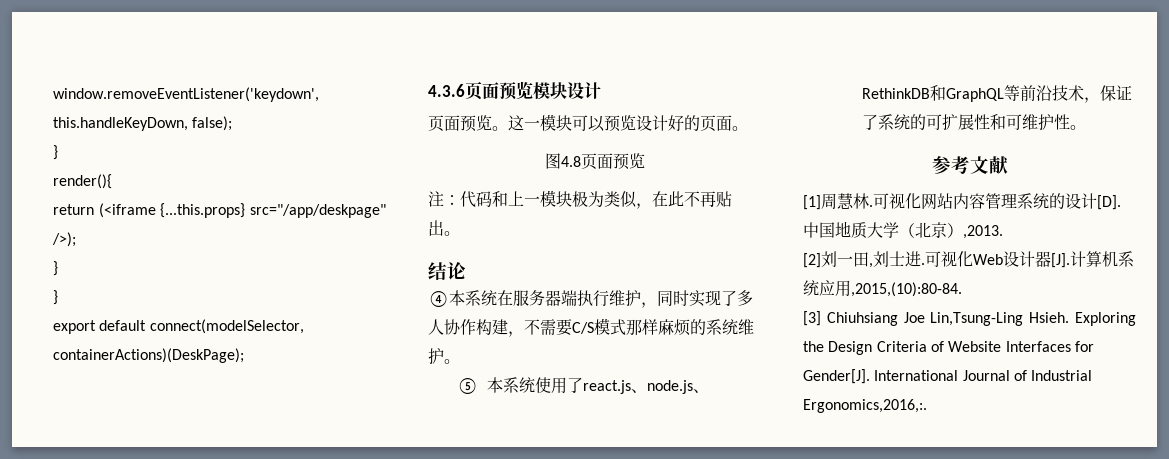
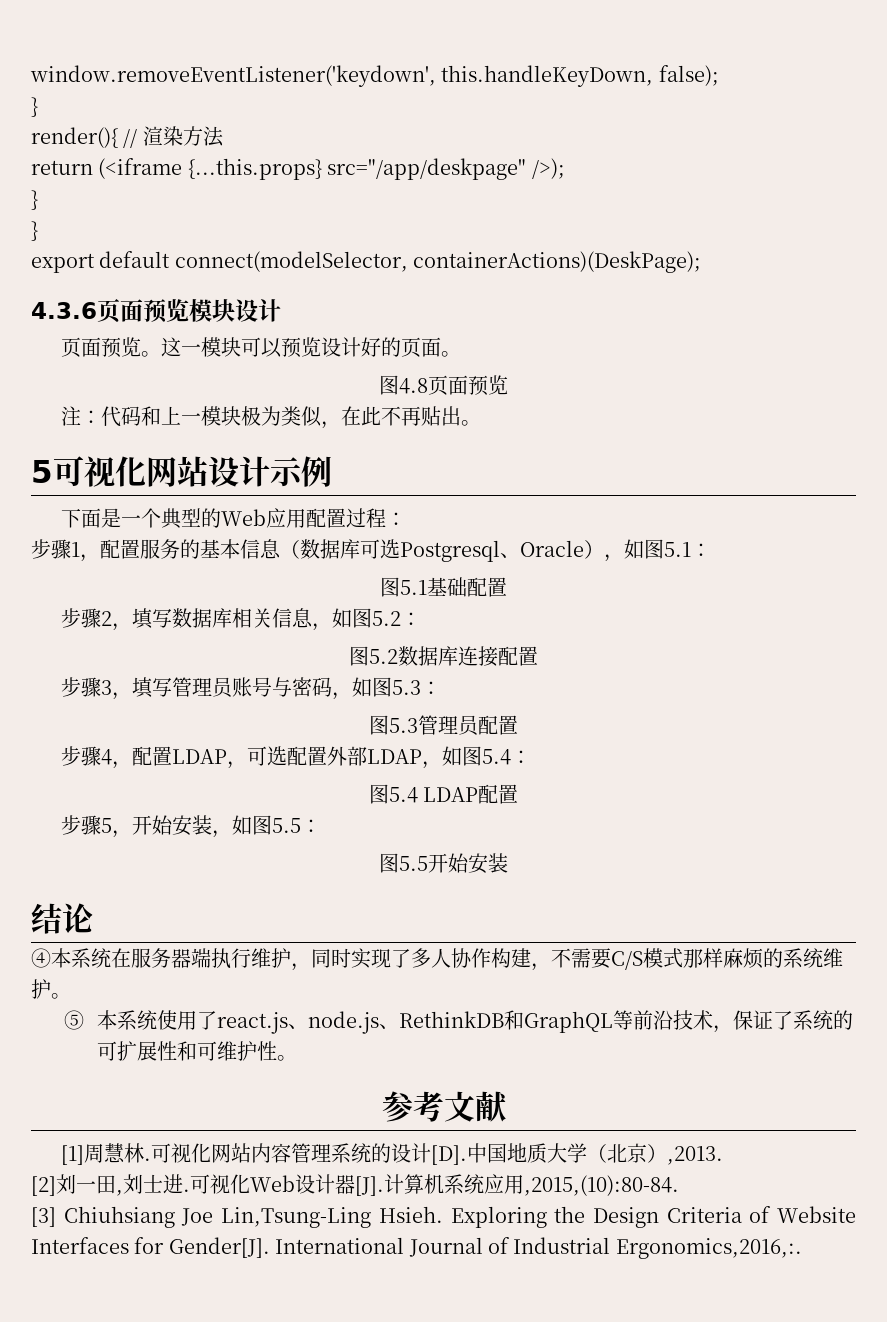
(112, 181) none -> [123,126,224,148] // 渲染方法
(460, 233) none -> [31,456,332,487] [61,508,407,529] [31,539,711,562] [380,577,507,597] [61,608,422,631] [349,646,538,667] [61,677,442,700] [369,715,518,736] [61,746,532,769] [368,784,519,804] [61,815,322,838] [379,853,508,874] // 5可视化网站设计示例 // 下面是一个典型的Web应用配置过程： // 步骤1，配置服务的基本信息（数据库可选Postgresql、Oracle），如图5.1： // 图5.1基础配置 // 步骤2，填写数据库相关信息，如图5.2： // 图5.2数据库连接配置 // 步骤3，填写管理员账号与密码，如图5.3： // 图5.3管理员配置 // 步骤4，配置LDAP，可选配置外部LDAP，如图5.4： // 图5.4 LDAP配置 // 步骤5，开始安装，如图5.5： // 图5.5开始安装

